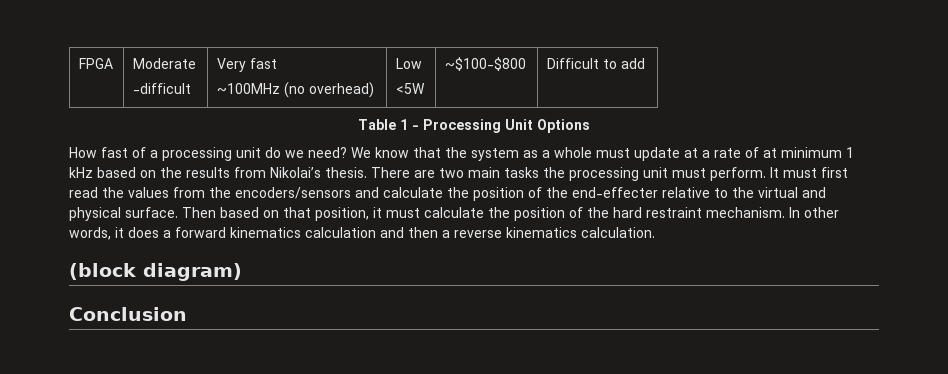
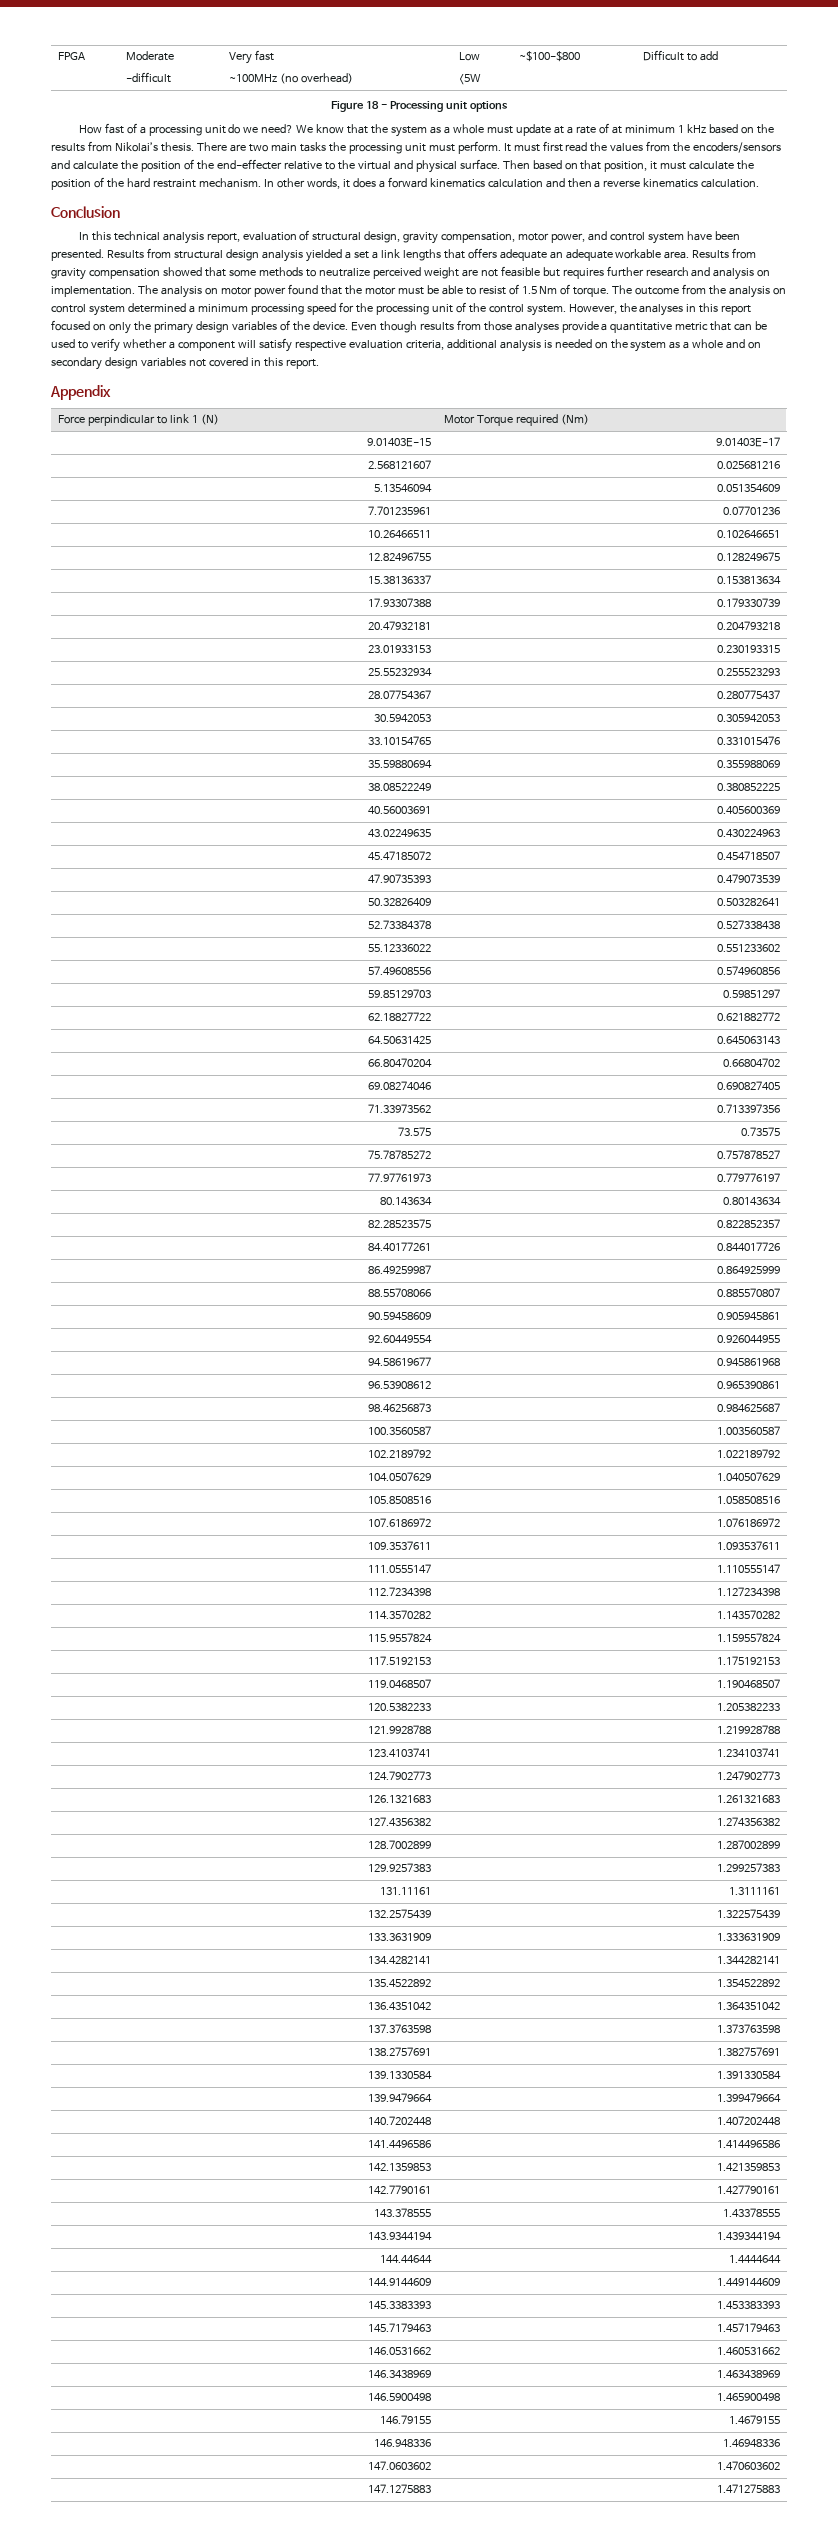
[358,119,590,133] Table 1 - Processing Unit Options -> [331,101,508,112] Figure 18 - Processing unit options
[69,263,242,281] [69,307,187,321] (block diagram) // Conclusion -> [51,206,120,218] [78,230,741,244] [51,248,757,262] [51,266,771,280] [51,284,787,298] [51,302,752,316] [51,320,768,334] [51,338,762,352] [51,357,319,370] [50,385,111,400] [57,414,219,426] [443,414,589,426] [367,438,432,447] [716,437,781,447] [368,460,432,469] [717,461,781,469] [374,484,433,492] [717,484,781,492] [368,506,432,515] [723,506,781,515] [368,530,432,538] [717,530,781,538] [368,552,432,561] [717,552,781,561] [368,575,432,584] [717,576,782,584] [368,598,432,607] [717,598,781,607] [368,621,432,630] [717,621,781,630] [368,645,432,653] [717,645,781,653] [368,668,433,676] [717,668,781,676] [368,690,432,699] [717,690,781,699] [374,714,432,722] [717,714,781,722] [368,736,432,745] [717,736,781,745] [368,760,433,768] [717,760,781,768] [368,783,432,791] [717,783,781,791] [368,806,432,814] [717,806,781,814] [368,829,432,837] [717,829,781,837] [368,851,432,860] [717,851,781,860] [368,874,432,883] [717,874,781,883] [368,898,432,906] [717,898,781,906] [368,920,432,929] [717,920,781,929] [368,944,432,952] [717,944,781,952] [368,966,432,975] [717,966,781,975] [368,989,432,998] [723,989,781,998] [368,1012,432,1021] [717,1012,781,1021] [368,1036,432,1044] [717,1036,781,1044] [368,1058,433,1067] [723,1058,781,1067] [368,1081,432,1090] [717,1081,781,1090] [368,1104,432,1113] [717,1104,781,1113] [398,1127,432,1136] [741,1127,781,1136] [368,1150,432,1159] [717,1150,781,1159] [368,1173,432,1182] [717,1173,781,1182] [380,1197,433,1205] [723,1197,782,1205] [368,1219,432,1228] [717,1219,781,1228] [368,1242,432,1251] [717,1242,781,1251] [368,1265,432,1274] [717,1266,781,1274] [368,1288,432,1297] [717,1288,781,1297] [368,1312,432,1320] [717,1312,781,1320] [368,1335,433,1343] [717,1335,781,1343] [368,1357,432,1366] [717,1358,781,1366] [368,1381,432,1389] [717,1381,781,1389] [368,1403,432,1412] [717,1403,781,1412] [368,1426,432,1435] [717,1426,781,1435] [368,1449,432,1458] [717,1449,781,1458] [368,1472,432,1481] [717,1472,781,1481] [368,1496,432,1504] [717,1496,781,1504] [368,1518,432,1527] [717,1518,781,1527] [368,1541,432,1550] [717,1541,781,1550] [368,1564,432,1573] [717,1564,781,1573] [368,1587,432,1596] [717,1587,781,1596] [368,1610,432,1619] [717,1610,781,1619] [368,1633,433,1642] [717,1633,782,1642] [368,1656,432,1665] [717,1656,781,1665] [368,1679,432,1688] [717,1679,781,1688] [368,1703,432,1711] [717,1703,781,1711] [368,1725,432,1734] [717,1725,781,1734] [368,1748,432,1757] [717,1748,781,1757] [368,1771,432,1780] [717,1771,781,1780] [368,1795,432,1803] [717,1795,781,1803] [368,1817,432,1826] [717,1817,781,1826] [368,1840,432,1849] [717,1840,781,1849] [368,1863,432,1872] [717,1863,781,1872] [380,1887,432,1895] [729,1887,781,1895] [368,1909,432,1918] [717,1909,781,1918] [368,1933,432,1941] [717,1933,781,1941] [368,1956,432,1964] [717,1956,781,1964] [368,1979,432,1987] [717,1979,781,1987] [368,2002,432,2010] [717,2002,781,2010] [368,2024,432,2033] [717,2024,781,2033] [368,2047,432,2056] [717,2047,781,2056] [368,2071,433,2079] [717,2071,782,2079] [368,2093,433,2102] [717,2093,782,2102] [368,2116,432,2125] [717,2116,781,2125] [368,2140,432,2148] [717,2140,781,2148] [368,2163,432,2171] [717,2163,781,2171] [368,2185,432,2194] [717,2185,781,2194] [374,2208,432,2217] [723,2208,781,2217] [368,2232,433,2240] [717,2232,782,2240] [380,2255,433,2263] [729,2255,782,2263] [368,2278,432,2286] [717,2278,781,2286] [368,2301,432,2309] [717,2301,781,2309] [368,2323,432,2332] [717,2323,781,2332] [368,2347,432,2355] [717,2347,781,2355] [368,2370,432,2378] [717,2370,781,2378] [368,2393,432,2401] [717,2393,781,2401] [380,2415,432,2424] [729,2415,781,2424] [374,2439,432,2447] [723,2439,781,2447] [368,2461,432,2470] [717,2461,781,2470] [368,2484,432,2493] [717,2484,781,2493] Conclusion // In this technical analysis report, evaluation of structural design, gravity compensation, motor power, and control system have been presented. Results from structural design analysis yielded a set a link lengths that offers adequate an adequate workable area. Results from gravity compensation showed that some methods to neutralize perceived weight are not feasible but requires further research and analysis on implementation. The analysis on motor power found that the motor must be able to resist of 1.5 Nm of torque. The outcome from the analysis on control system determined a minimum processing speed for the processing unit of the control system. However, the analyses in this report focused on only the primary design variables of the device. Even though results from those analyses provide a quantitative metric that can be used to verify whether a component will satisfy respective evaluation criteria, additional analysis is needed on the system as a whole and on secondary design variables not covered in this report. // Appendix // Force perpindicular to link 1 (N) | Motor Torque required (Nm) // 9.01403E-15 | 9.01403E-17 // 2.568121607 | 0.025681216 // 5.13546094 | 0.051354609 // 7.701235961 | 0.07701236 // 10.26466511 | 0.102646651 // 12.82496755 | 0.128249675 // 15.38136337 | 0.153813634 // 17.93307388 | 0.179330739 // 20.47932181 | 0.204793218 // 23.01933153 | 0.230193315 // 25.55232934 | 0.255523293 // 28.07754367 | 0.280775437 // 30.5942053 | 0.305942053 // 33.10154765 | 0.331015476 // 35.59880694 | 0.355988069 // 38.08522249 | 0.380852225 // 40.56003691 | 0.405600369 // 43.02249635 | 0.430224963 // 45.47185072 | 0.454718507 // 47.90735393 | 0.479073539 // 50.32826409 | 0.503282641 // 52.73384378 | 0.527338438 // 55.12336022 | 0.551233602 // 57.49608556 | 0.574960856 // 59.85129703 | 0.59851297 // 62.18827722 | 0.621882772 // 64.50631425 | 0.645063143 // 66.80470204 | 0.66804702 // 69.08274046 | 0.690827405 // 71.33973562 | 0.713397356 // 73.575 | 0.73575 // 75.78785272 | 0.757878527 // 77.97761973 | 0.779776197 // 80.143634 | 0.80143634 // 82.28523575 | 0.822852357 // 84.40177261 | 0.844017726 // 86.49259987 | 0.864925999 // 88.55708066 | 0.885570807 // 90.59458609 | 0.905945861 // 92.60449554 | 0.926044955 // 94.58619677 | 0.945861968 // 96.53908612 | 0.965390861 // 98.46256873 | 0.984625687 // 100.3560587 | 1.003560587 // 102.2189792 | 1.022189792 // 104.0507629 | 1.040507629 // 105.8508516 | 1.058508516 // 107.6186972 | 1.076186972 // 109.3537611 | 1.093537611 // 111.0555147 | 1.110555147 // 112.7234398 | 1.127234398 // 114.3570282 | 1.143570282 // 115.9557824 | 1.159557824 // 117.5192153 | 1.175192153 // 119.0468507 | 1.190468507 // 120.5382233 | 1.205382233 // 121.9928788 | 1.219928788 // 123.4103741 | 1.234103741 // 124.7902773 | 1.247902773 // 126.1321683 | 1.261321683 // 127.4356382 | 1.274356382 // 128.7002899 | 1.287002899 // 129.9257383 | 1.299257383 // 131.11161 | 1.3111161 // 132.2575439 | 1.322575439 // 133.3631909 | 1.333631909 // 134.4282141 | 1.344282141 // 135.4522892 | 1.354522892 // 136.4351042 | 1.364351042 // 137.3763598 | 1.373763598 // 138.2757691 | 1.382757691 // 139.1330584 | 1.391330584 // 139.9479664 | 1.399479664 // 140.7202448 | 1.407202448 // 141.4496586 | 1.414496586 // 142.1359853 | 1.421359853 // 142.7790161 | 1.427790161 // 143.378555 | 1.43378555 // 143.9344194 | 1.439344194 // 144.44644 | 1.4444644 // 144.9144609 | 1.449144609 // 145.3383393 | 1.453383393 // 145.7179463 | 1.457179463 // 146.0531662 | 1.460531662 // 146.3438969 | 1.463438969 // 146.5900498 | 1.465900498 // 146.79155 | 1.4679155 // 146.948336 | 1.46948336 // 147.0603602 | 1.470603602 // 147.1275883 | 1.471275883

